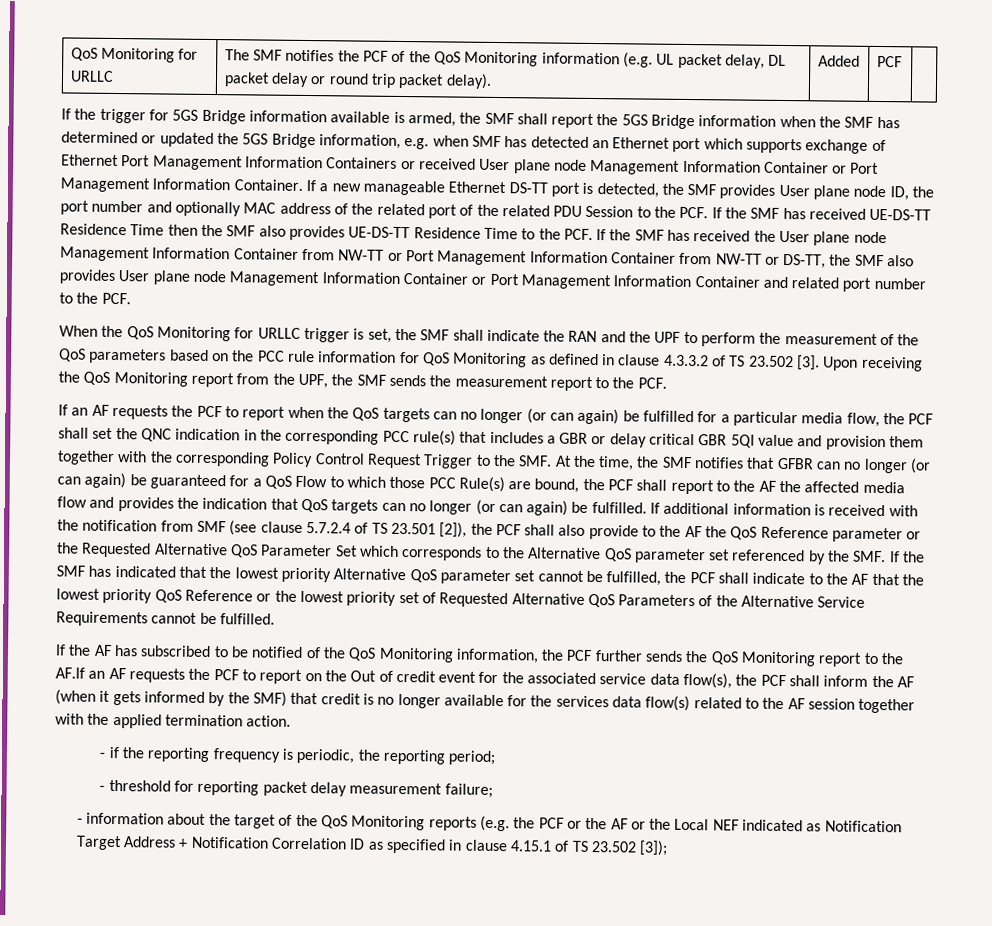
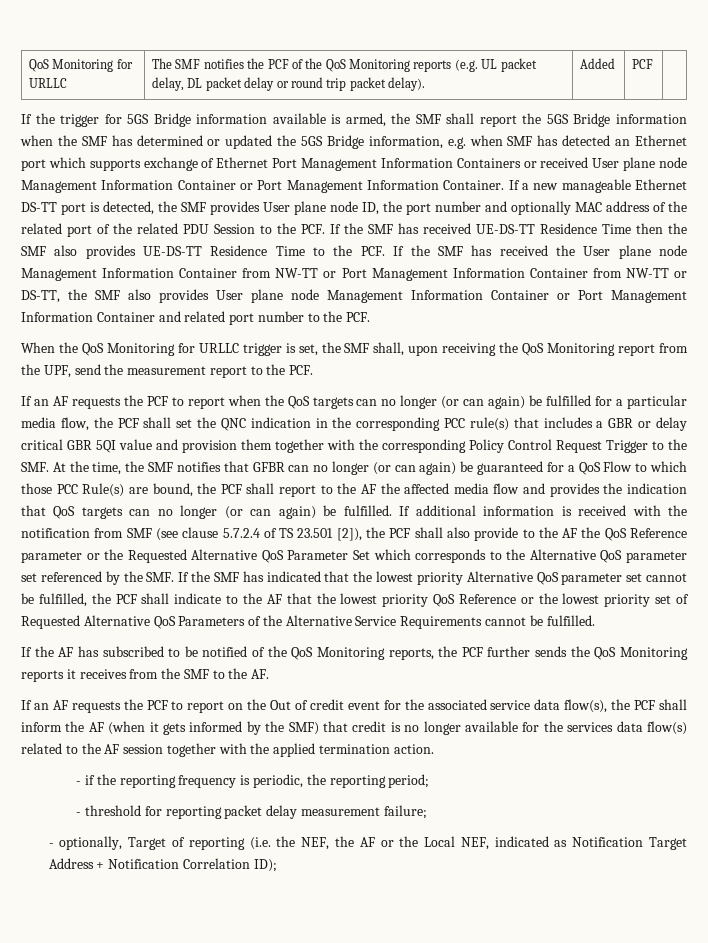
[541,52,620,65] information -> [413,60,452,72] reports
[452,329,920,347] [59,348,859,371] shall indicate the RAN and the UPF to perform the measurement of the QoS parameters based on the PCC rule information for QoS Monitoring as defined in clause 4.3.3.2 of TS 23.502 [3]. Upon -> [373,342,439,356] shall, upon
[331,374,426,387] the SMF sends -> [74,364,101,375] send
[455,648,539,664] information, -> [388,648,434,660] reports,
[818,652,905,667] [55,667,85,679] report to the AF.If -> [21,668,270,682] [21,700,32,710] reports it receives from the SMF to the AF. // If
[86,812,582,832] information about the target of the QoS Monitoring reports (e.g. the PCF or -> [59,836,330,850] optionally, Target of reporting (i.e. the NEF,
[712,819,739,831] NEF -> [460,837,489,850] NEF,
[349,838,669,856] ID as specified in clause 4.15.1 of TS 23.502 [3]); -> [253,859,277,872] ID);

